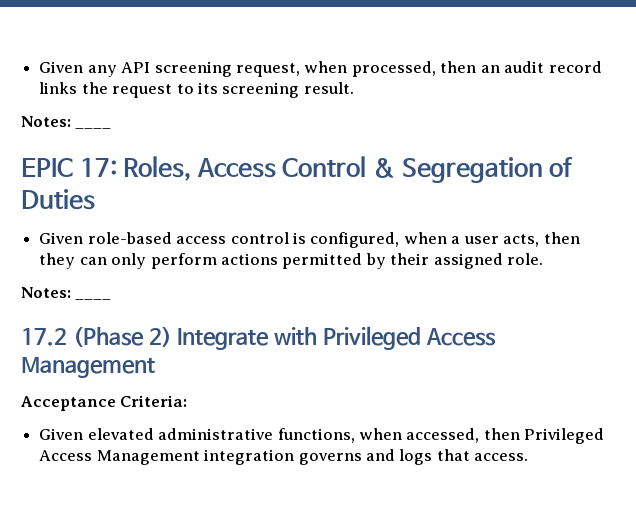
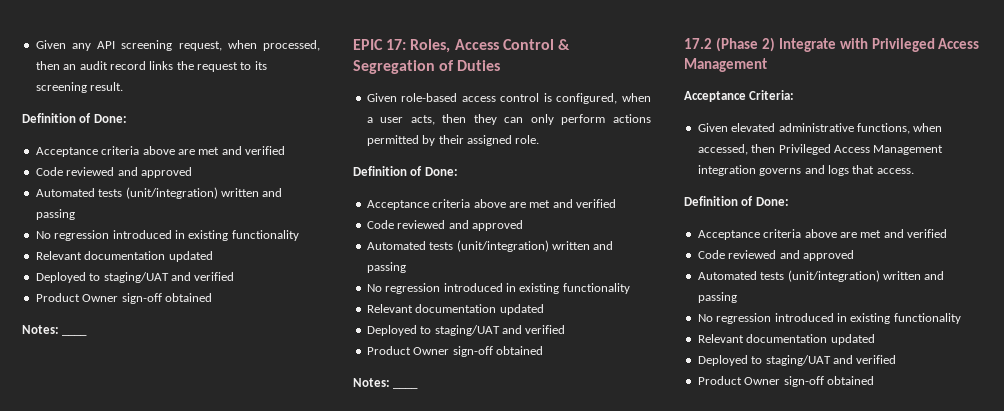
(354, 88) none -> [22,113,127,123] [35,146,285,157] [35,167,192,178] [35,187,283,199] [35,209,75,220] [35,230,299,241] [35,251,213,262] [35,272,235,283] [35,293,212,304] // Definition of Done: // Acceptance criteria above are met and verified // Code reviewed and approved // Automated tests (unit/integration) written and passing // No regression introduced in existing functionality // Relevant documentation updated // Deployed to staging/UAT and verified // Product Owner sign-off obtained
(544, 259) none -> [353,166,458,176] [366,199,616,210] [366,220,523,231] [366,240,614,252] [366,262,406,273] [366,283,630,294] [366,304,544,315] [366,325,566,336] [366,346,543,357] // Definition of Done: // Acceptance criteria above are met and verified // Code reviewed and approved // Automated tests (unit/integration) written and passing // No regression introduced in existing functionality // Relevant documentation updated // Deployed to staging/UAT and verified // Product Owner sign-off obtained
(529, 457) none -> [684,196,789,206] [697,229,947,240] [697,250,854,261] [697,270,945,282] [697,292,737,303] [697,313,961,324] [697,334,875,345] [697,355,897,366] [697,376,874,387] // Definition of Done: // Acceptance criteria above are met and verified // Code reviewed and approved // Automated tests (unit/integration) written and passing // No regression introduced in existing functionality // Relevant documentation updated // Deployed to staging/UAT and verified // Product Owner sign-off obtained

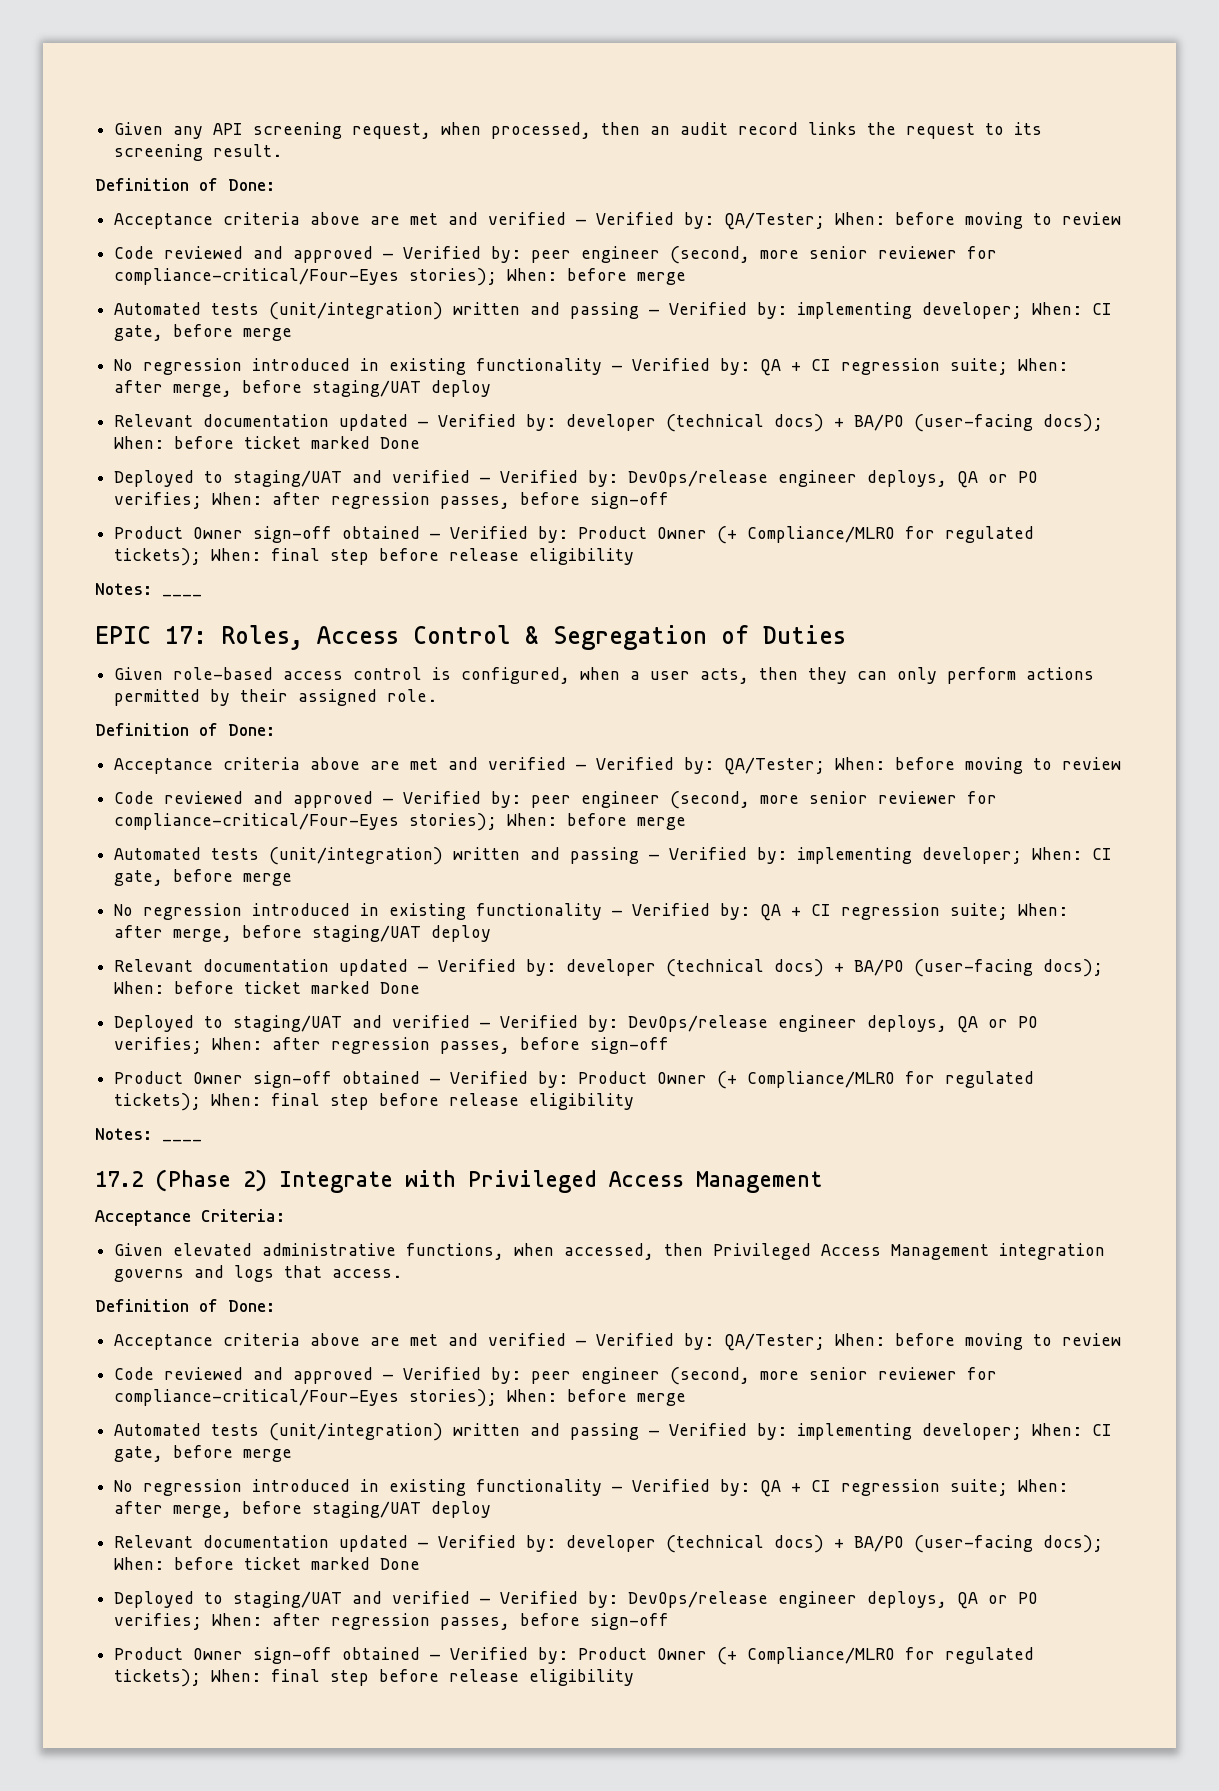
[35,167,192,178] [35,187,283,199] [35,209,75,220] [35,230,299,241] [35,251,213,262] [35,272,235,283] [35,293,212,304] // Code reviewed and approved // Automated tests (unit/integration) written and passing // No regression introduced in existing functionality // Relevant documentation updated // Deployed to staging/UAT and verified // Product Owner sign-off obtained -> [576,212,1122,230] [114,246,998,264] [114,268,687,286] [114,302,1113,320] [114,324,293,341] [114,358,1069,376] [114,380,492,397] [114,414,1104,432] [114,436,421,449] [114,470,1039,488] [114,492,670,509] [114,526,1035,544] [114,548,635,566] — Verified by: QA/Tester; When: before moving to review // Code reviewed and approved — Verified by: peer engineer (second, more senior reviewer for compliance-critical/Four-Eyes stories); When: before merge // Automated tests (unit/integration) written and passing — Verified by: implementing developer; When: CI gate, before merge // No regression introduced in existing functionality — Verified by: QA + CI regression suite; When: after merge, before staging/UAT deploy // Relevant documentation updated — Verified by: developer (technical docs) + BA/PO (user-facing docs); When: before ticket marked Done // Deployed to staging/UAT and verified — Verified by: DevOps/release engineer deploys, QA or PO verifies; When: after regression passes, before sign-off // Product Owner sign-off obtained — Verified by: Product Owner (+ Compliance/MLRO for regulated tickets); When: final step before release eligibility
[366,220,523,231] [366,240,614,252] [366,262,406,273] [366,283,630,294] [366,304,544,315] [366,325,566,336] [366,346,543,357] // Code reviewed and approved // Automated tests (unit/integration) written and passing // No regression introduced in existing functionality // Relevant documentation updated // Deployed to staging/UAT and verified // Product Owner sign-off obtained -> [576,757,1122,775] [114,791,998,809] [114,813,687,831] [114,847,1113,865] [114,869,293,886] [114,903,1069,921] [114,925,492,942] [114,959,1104,977] [114,981,421,994] [114,1015,1039,1033] [114,1037,670,1054] [114,1071,1035,1089] [114,1093,635,1111] — Verified by: QA/Tester; When: before moving to review // Code reviewed and approved — Verified by: peer engineer (second, more senior reviewer for compliance-critical/Four-Eyes stories); When: before merge // Automated tests (unit/integration) written and passing — Verified by: implementing developer; When: CI gate, before merge // No regression introduced in existing functionality — Verified by: QA + CI regression suite; When: after merge, before staging/UAT deploy // Relevant documentation updated — Verified by: developer (technical docs) + BA/PO (user-facing docs); When: before ticket marked Done // Deployed to staging/UAT and verified — Verified by: DevOps/release engineer deploys, QA or PO verifies; When: after regression passes, before sign-off // Product Owner sign-off obtained — Verified by: Product Owner (+ Compliance/MLRO for regulated tickets); When: final step before release eligibility
[697,250,854,261] [697,270,945,282] [697,292,737,303] [697,313,961,324] [697,334,875,345] [697,355,897,366] [697,376,874,387] // Code reviewed and approved // Automated tests (unit/integration) written and passing // No regression introduced in existing functionality // Relevant documentation updated // Deployed to staging/UAT and verified // Product Owner sign-off obtained -> [576,1333,1122,1351] [114,1367,998,1385] [114,1389,687,1407] [114,1423,1113,1441] [114,1445,293,1462] [114,1479,1069,1497] [114,1501,492,1518] [114,1535,1104,1553] [114,1557,421,1570] [114,1591,1039,1609] [114,1613,670,1630] [114,1647,1035,1665] [114,1669,635,1687] — Verified by: QA/Tester; When: before moving to review // Code reviewed and approved — Verified by: peer engineer (second, more senior reviewer for compliance-critical/Four-Eyes stories); When: before merge // Automated tests (unit/integration) written and passing — Verified by: implementing developer; When: CI gate, before merge // No regression introduced in existing functionality — Verified by: QA + CI regression suite; When: after merge, before staging/UAT deploy // Relevant documentation updated — Verified by: developer (technical docs) + BA/PO (user-facing docs); When: before ticket marked Done // Deployed to staging/UAT and verified — Verified by: DevOps/release engineer deploys, QA or PO verifies; When: after regression passes, before sign-off // Product Owner sign-off obtained — Verified by: Product Owner (+ Compliance/MLRO for regulated tickets); When: final step before release eligibility

